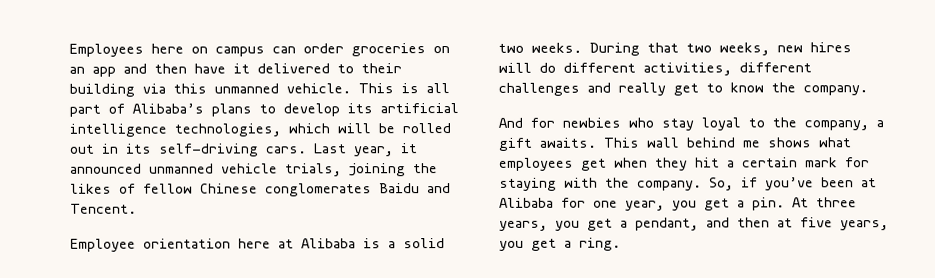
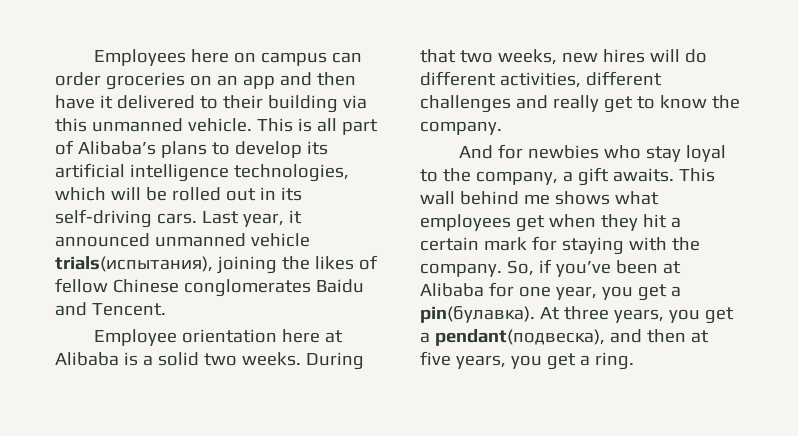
[285,163,342,177] trials, -> [55,256,213,272] trials(испытания),
[752,197,785,211] pin. -> [420,306,535,323] pin(булавка).
[635,217,699,231] pendant, -> [434,329,605,346] pendant(подвеска),

